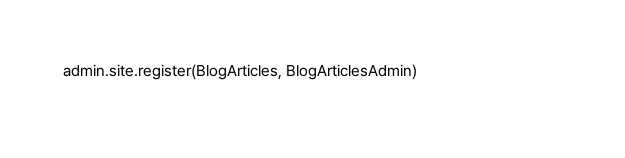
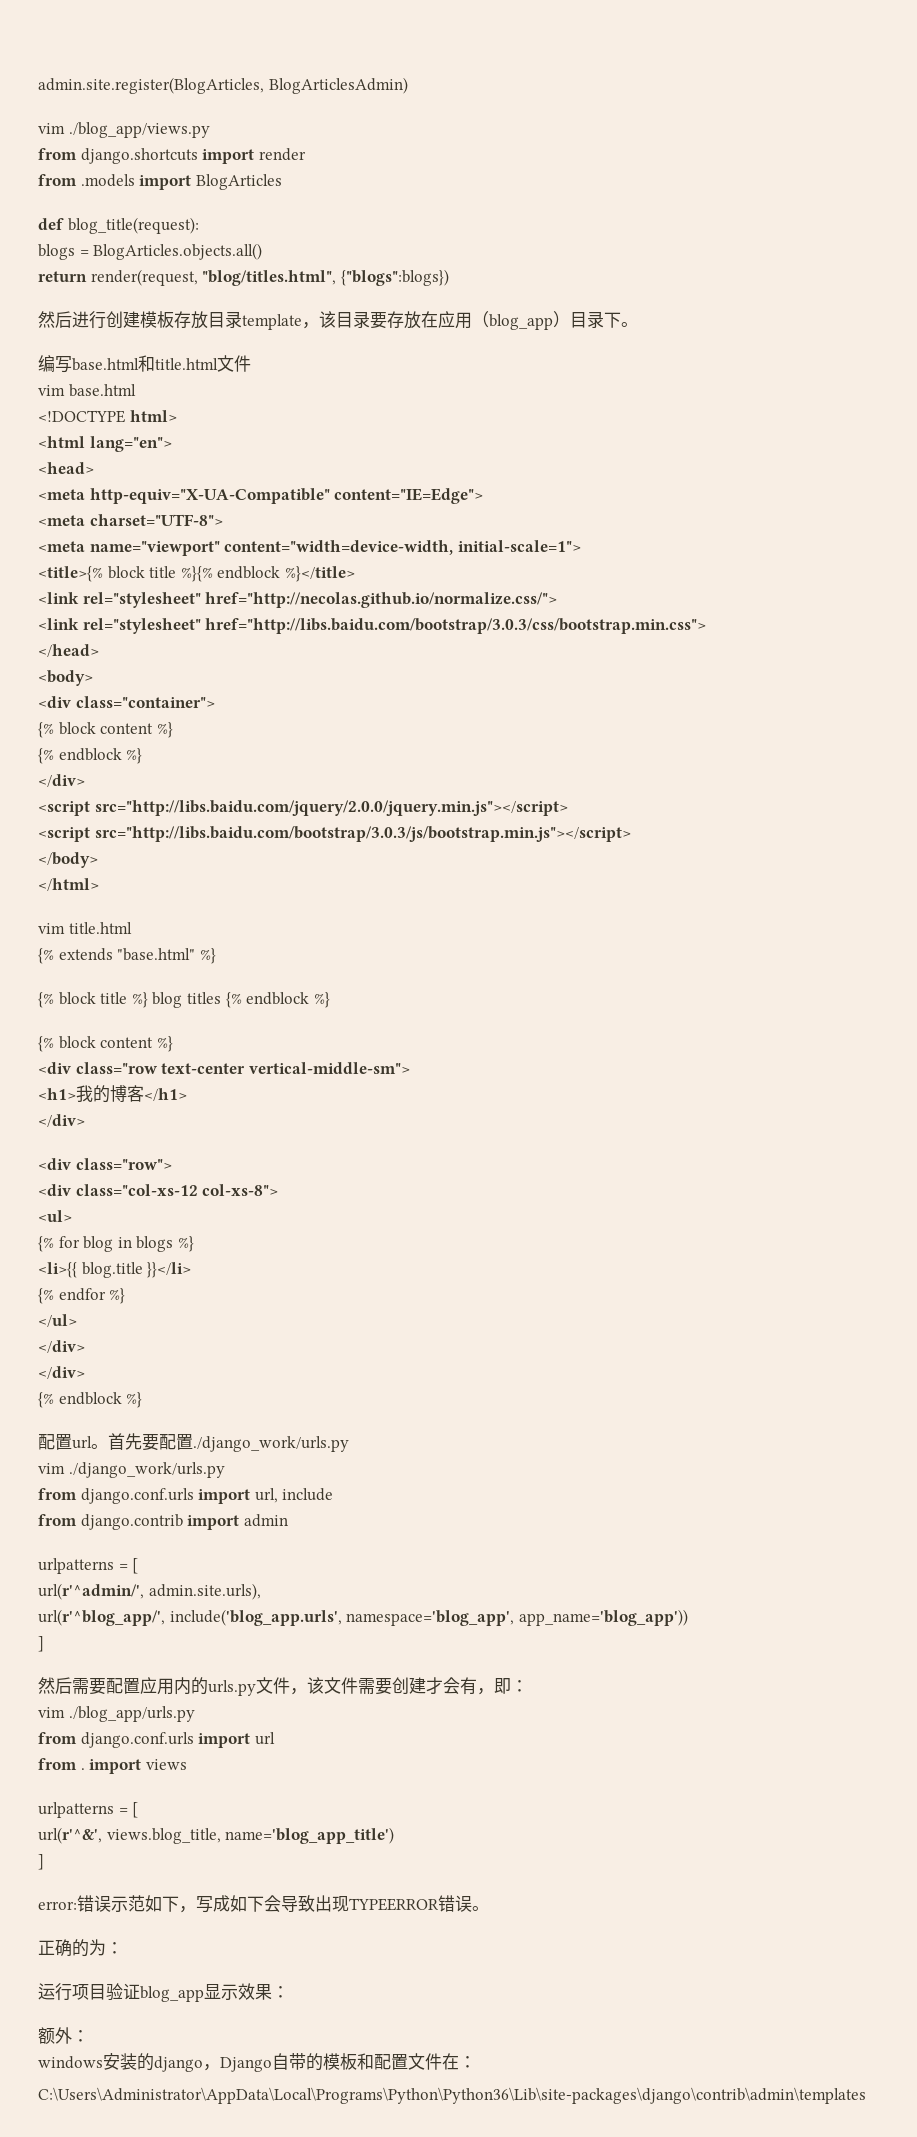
(418, 72) none -> [38,122,210,138] [38,148,306,164] [38,174,282,190] [38,217,199,234] [38,243,263,260] [38,269,449,286] [38,311,638,330] [38,355,251,373] [38,384,136,397] [38,410,177,423] [38,436,172,452] [38,462,94,474] [38,488,484,504] [38,514,223,526] [38,540,581,556] [38,566,355,582] [38,592,558,608] [38,618,707,634] [38,644,99,657] [38,670,93,686] [38,696,215,708] [38,722,173,738] [38,748,143,764] [38,774,85,787] [38,800,568,816] [38,826,631,842] [38,852,98,868] [38,878,99,891] [38,922,132,934] [38,948,216,964] [38,992,330,1008] [38,1036,173,1052] [38,1062,410,1074] [38,1085,187,1103] [38,1114,85,1127] [38,1158,172,1170] [38,1184,279,1196] [38,1210,72,1222] [38,1236,194,1252] [38,1262,192,1278] [38,1288,126,1304] [38,1314,77,1327] [38,1340,85,1353] [38,1366,85,1379] [38,1392,143,1408] [38,1433,349,1452] [38,1462,225,1478] [38,1488,334,1504] [38,1514,288,1530] [38,1558,139,1574] [38,1583,261,1600] [38,1609,688,1626] [38,1636,44,1652] [38,1677,528,1696] [38,1706,195,1722] [38,1732,275,1748] [38,1758,187,1774] [38,1802,139,1818] [38,1827,395,1844] [38,1854,44,1870] [38,1895,489,1913] [38,1939,123,1957] [38,1983,289,2002] [38,2027,89,2044] [38,2053,476,2072] [38,2087,866,2104] // vim ./blog_app/views.py // from django.shortcuts import render // from .models import BlogArticles // def blog_title(request): // blogs = BlogArticles.objects.all() // return render(request, "blog/titles.html", {"blogs":blogs}) // 然后进行创建模板存放目录template，该目录要存放在应用（blog_app）目录下。 // 编写base.html和title.html文件 // vim base.html // <!DOCTYPE html> // <html lang="en"> // <head> // <meta http-equiv="X-UA-Compatible" content="IE=Edge"> // <meta charset="UTF-8"> // <meta name="viewport" content="width=device-width, initial-scale=1"> // <title>{% block title %}{% endblock %}</title> // <link rel="stylesheet" href="http://necolas.github.io/normalize.css/"> // <link rel="stylesheet" href="http://libs.baidu.com/bootstrap/3.0.3/css/bootstrap.min.css"> // </head> // <body> // <div class="container"> // {% block content %} // {% endblock %} // </div> // <script src="http://libs.baidu.com/jquery/2.0.0/jquery.min.js"></script> // <script src="http://libs.baidu.com/bootstrap/3.0.3/js/bootstrap.min.js"></script> // </body> // </html> // vim title.html // {% extends "base.html" %} // {% block title %} blog titles {% endblock %} // {% block content %} // <div class="row text-center vertical-middle-sm"> // <h1>我的博客</h1> // </div> // <div class="row"> // <div class="col-xs-12 col-xs-8"> // <ul> // {% for blog in blogs %} // <li>{{ blog.title }}</li> // {% endfor %} // </ul> // </div> // </div> // {% endblock %} // 配置url。首先要配置./django_work/urls.py // vim ./django_work/urls.py // from django.conf.urls import url, include // from django.contrib import admin // urlpatterns = [ // url(r'^admin/', admin.site.urls), // url(r'^blog_app/', include('blog_app.urls', namespace='blog_app', app_name='blog_app')) // ] // 然后需要配置应用内的urls.py文件，该文件需要创建才会有，即： // vim ./blog_app/urls.py // from django.conf.urls import url // from . import views // urlpatterns = [ // url(r'^&', views.blog_title, name='blog_app_title') // ] // error:错误示范如下，写成如下会导致出现TYPEERROR错误。 // 正确的为： // 运行项目验证blog_app显示效果： // 额外： // windows安装的django，Django自带的模板和配置文件在： // C:\Users\Administrator\AppData\Local\Programs\Python\Python36\Lib\site-packages\django\contrib\admin\templates

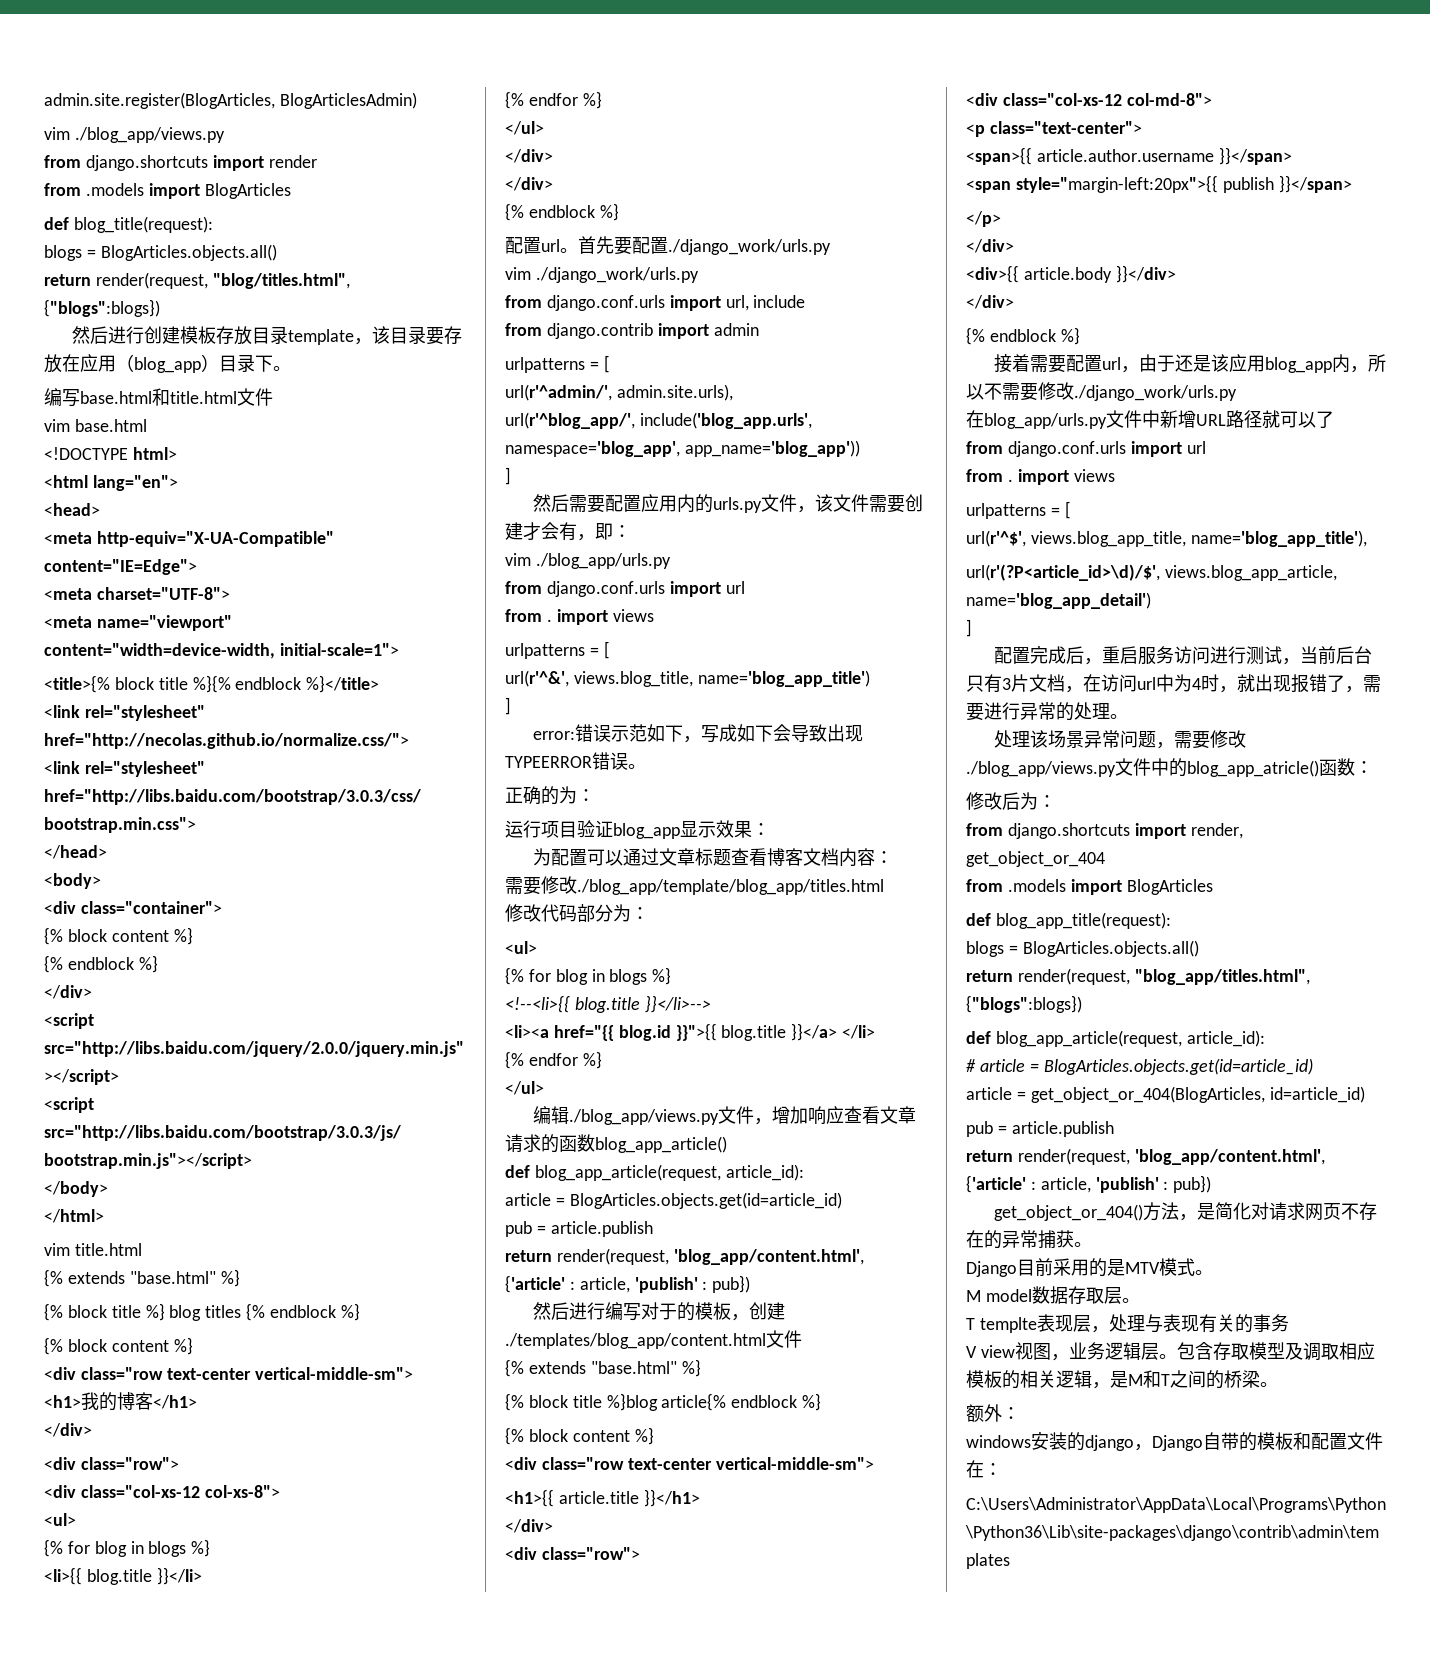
(289, 1992) none -> [532,848,893,867] [505,876,884,895] [505,904,649,922] [505,941,537,954] [505,967,672,985] [505,995,711,1013] [505,1023,876,1041] [505,1051,602,1069] [505,1081,544,1095] [532,1106,916,1125] [505,1134,727,1153] [505,1164,804,1181] [505,1192,842,1209] [505,1221,653,1237] [505,1248,864,1265] [505,1275,751,1293] [532,1302,785,1321] [505,1330,802,1349] [505,1359,701,1377] [505,1393,822,1411] [505,1427,654,1445] [505,1457,874,1470] [505,1489,700,1507] [505,1519,553,1533] [505,1547,640,1560] [966,93,1212,106] [966,121,1142,137] [966,147,1292,165] [966,175,1352,193] [966,211,1001,227] [966,239,1014,253] [966,265,1176,283] [966,295,1014,309] [966,327,1080,345] [993,354,1386,373] [966,382,1237,401] [966,410,1334,429] [966,441,1206,457] [966,469,1115,485] [966,501,1071,519] [966,530,1367,547] [966,564,1337,581] [966,592,1151,609] [966,619,972,637] [993,646,1372,665] [966,674,1381,693] [966,702,1128,721] [993,730,1246,749] [966,758,1373,777] [966,792,1056,810] [966,823,1243,839] [966,851,1105,867] [966,879,1213,895] [966,912,1171,929] [966,940,1199,957] [966,968,1310,985] [966,995,1082,1013] [966,1030,1265,1047] [966,1058,1313,1075] [966,1086,1365,1103] [966,1121,1114,1137] [966,1148,1325,1165] [966,1175,1212,1193] [993,1202,1377,1221] [966,1230,1092,1249] [966,1258,1213,1277] [966,1286,1140,1304] [966,1314,1289,1333] [966,1342,1375,1361] [966,1370,1278,1389] // 为配置可以通过文章标题查看博客文档内容： // 需要修改./blog_app/template/blog_app/titles.html // 修改代码部分为： // <ul> // {% for blog in blogs %} // <!--<li>{{ blog.title }}</li>--> // <li><a href="{{ blog.id }}">{{ blog.title }}</a> </li> // {% endfor %} // </ul> // 编辑./blog_app/views.py文件，增加响应查看文章请求的函数blog_app_article() // def blog_app_article(request, article_id): // article = BlogArticles.objects.get(id=article_id) // pub = article.publish // return render(request, 'blog_app/content.html', {'article' : article, 'publish' : pub}) // 然后进行编写对于的模板，创建./templates/blog_app/content.html文件 // {% extends "base.html" %} // {% block title %}blog article{% endblock %} // {% block content %} // <div class="row text-center vertical-middle-sm"> // <h1>{{ article.title }}</h1> // </div> // <div class="row"> // <div class="col-xs-12 col-md-8"> // <p class="text-center"> // <span>{{ article.author.username }}</span> // <span style="margin-left:20px">{{ publish }}</span> // </p> // </div> // <div>{{ article.body }}</div> // </div> // {% endblock %} // 接着需要配置url，由于还是该应用blog_app内，所以不需要修改./django_work/urls.py // 在blog_app/urls.py文件中新增URL路径就可以了 // from django.conf.urls import url // from . import views // urlpatterns = [ // url(r'^$', views.blog_app_title, name='blog_app_title'), // url(r'(?P<article_id>\d)/$', views.blog_app_article, name='blog_app_detail') // ] // 配置完成后，重启服务访问进行测试，当前后台只有3片文档，在访问url中为4时，就出现报错了，需要进行异常的处理。 // 处理该场景异常问题，需要修改./blog_app/views.py文件中的blog_app_atricle()函数： // 修改后为： // from django.shortcuts import render, get_object_or_404 // from .models import BlogArticles // def blog_app_title(request): // blogs = BlogArticles.objects.all() // return render(request, "blog_app/titles.html", {"blogs":blogs}) // def blog_app_article(request, article_id): // # article = BlogArticles.objects.get(id=article_id) // article = get_object_or_404(BlogArticles, id=article_id) // pub = article.publish // return render(request, 'blog_app/content.html', {'article' : article, 'publish' : pub}) // get_object_or_404()方法，是简化对请求网页不存在的异常捕获。 // Django目前采用的是MTV模式。 // M model数据存取层。 // T templte表现层，处理与表现有关的事务 // V view视图，业务逻辑层。包含存取模型及调取相应模板的相关逻辑，是M和T之间的桥梁。

